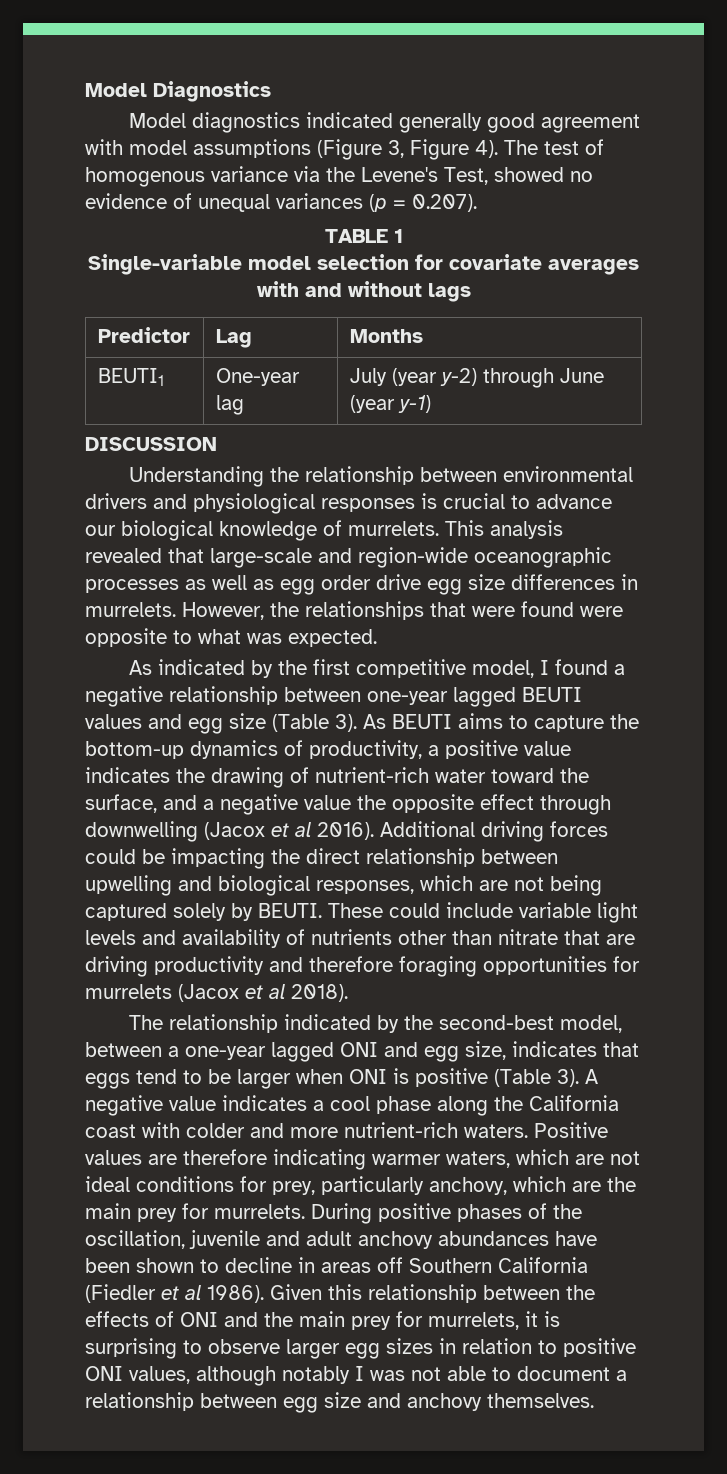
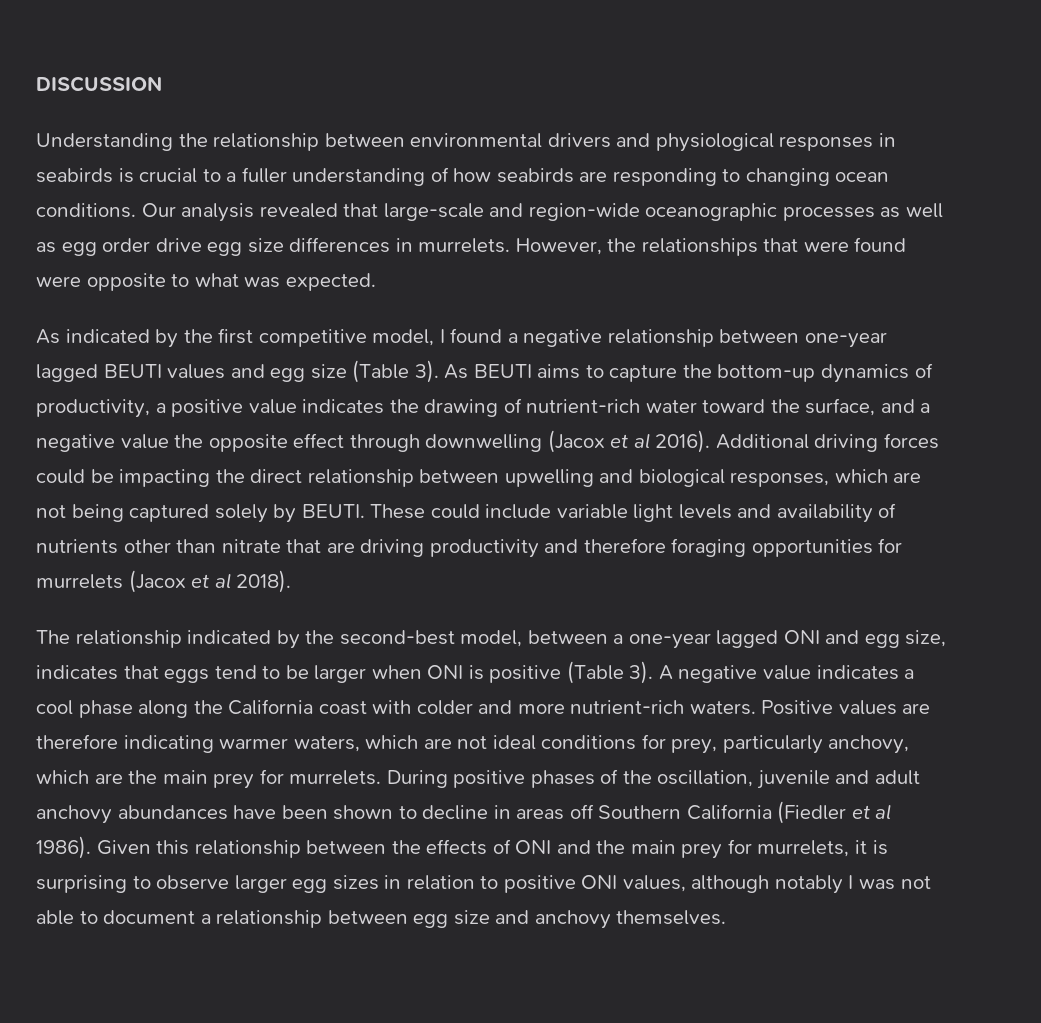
[85,81,271,102] [128,112,640,133] [85,139,604,160] [85,166,593,187] [85,193,477,212] [324,229,403,243] [88,254,639,275] [256,281,471,302] [97,327,190,343] [215,329,252,348] [349,329,423,343] [97,368,164,386] [215,368,300,386] [215,395,244,415] [349,368,604,388] [349,395,431,413] Model Diagnostics // Model diagnostics indicated generally good agreement with model assumptions (Figure 3, Figure 4). The test of homogenous variance via the Levene's Test, showed no evidence of unequal variances (p = 0.207). // TABLE 1 // Single-variable model selection for covariate averages with and without lags // Predictor | Lag | Months // BEUTI1 | One-year lag | July (year y-2) through June (year y-1) // -> (36, 84) none
(415, 505) none -> [878,133,896,147] [36,168,113,183] in seabirds
[536,494,612,509] [85,520,484,541] advance our biological knowledge of murrelets. This -> [226,167,890,186] [36,203,176,218] a fuller understanding of how seabirds are responding to changing ocean conditions. Our

